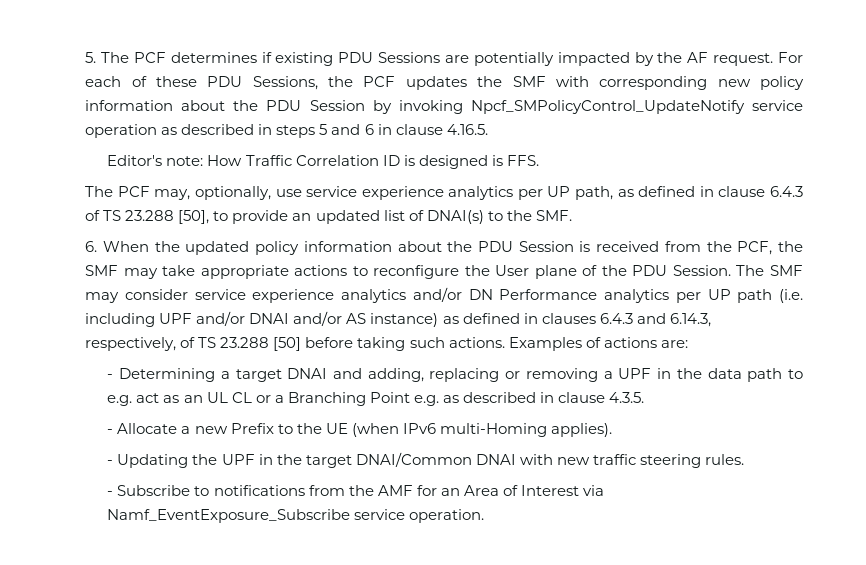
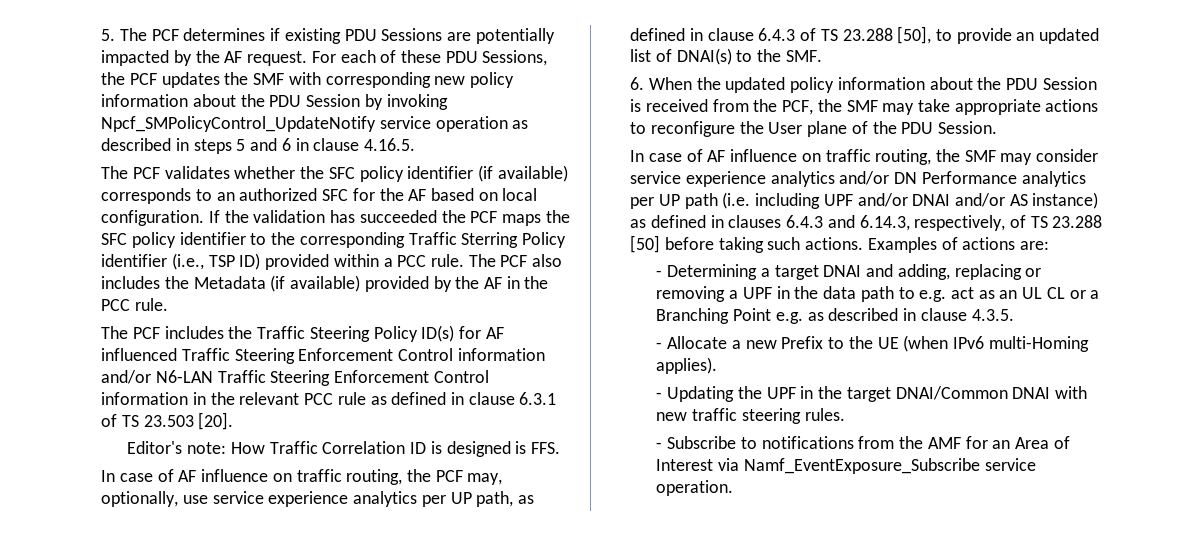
(488, 129) none -> [101,165,568,182] [101,188,538,204] [101,210,570,226] [101,232,567,248] [101,253,563,270] [101,275,549,292] [101,298,168,311] [101,325,504,342] [101,348,545,364] [101,370,489,386] [101,392,557,405] [101,412,234,430] // The PCF validates whether the SFC policy identifier (if available) corresponds to an authorized SFC for the AF based on local configuration. If the validation has succeeded the PCF maps the SFC policy identifier to the corresponding Traffic Sterring Policy identifier (i.e., TSP ID) provided within a PCC rule. The PCF also includes the Metadata (if available) provided by the AF in the PCC rule. // The PCF includes the Traffic Steering Policy ID(s) for AF influenced Traffic Steering Enforcement Control information and/or N6-LAN Traffic Steering Enforcement Control information in the relevant PCC rule as defined in clause 6.3.1 of TS 23.503 [20].
[85,186,114,197] The -> [101,469,432,485] In case of AF influence on traffic routing, the
[736,265,765,276] The -> [630,149,961,165] // In case of AF influence on traffic routing, the

